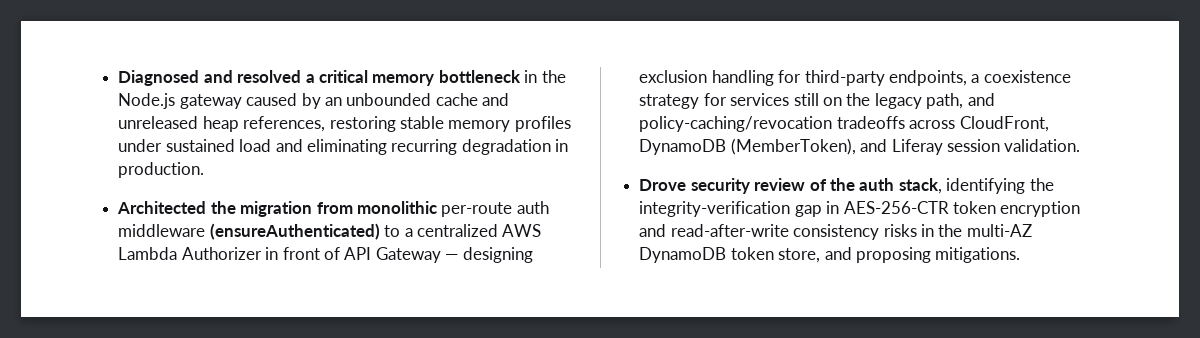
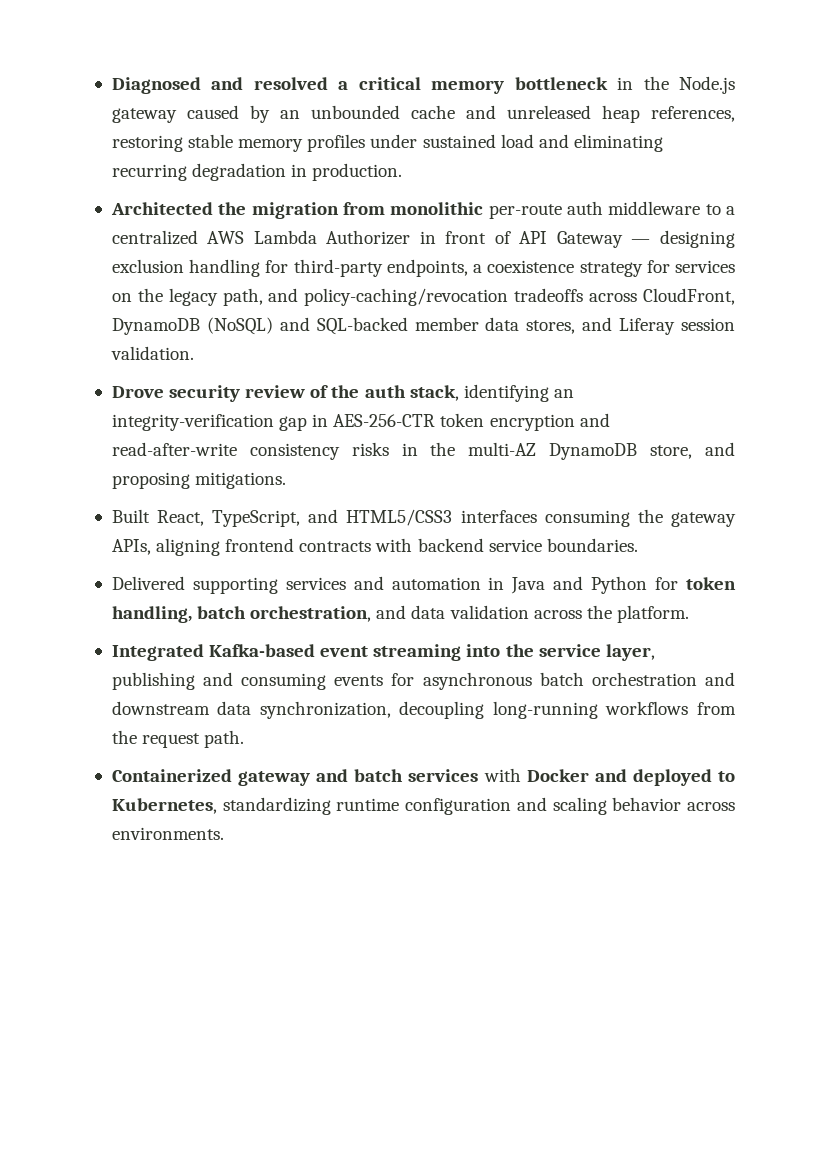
[209,223,380,240] (ensureAuthenticated) -> (701, 208) none
[793,93,819,106] still -> (736, 266) none
[730,138,856,155] (MemberToken), -> [206,317,576,335] (NoSQL) and SQL-backed member data stores,
[1029,178,1054,191] the -> [553,389,574,398] an
[730,247,774,260] token -> (638, 451) none
(1021, 255) none -> [111,509,737,527] [111,538,638,556] [111,576,736,594] [111,605,689,623] [111,644,655,661] [111,672,735,690] [111,701,736,719] [111,730,245,748] [111,768,735,786] [111,797,735,815] [111,827,224,840] // Built React, TypeScript, and HTML5/CSS3 interfaces consuming the gateway APIs, aligning frontend contracts with backend service boundaries. // Delivered supporting services and automation in Java and Python for token handling, batch orchestration, and data validation across the platform. // Integrated Kafka-based event streaming into the service layer, publishing and consuming events for asynchronous batch orchestration and downstream data synchronization, decoupling long-running workflows from the request path. // Containerized gateway and batch services with Docker and deployed to Kubernetes, standardizing runtime configuration and scaling behavior across environments.

